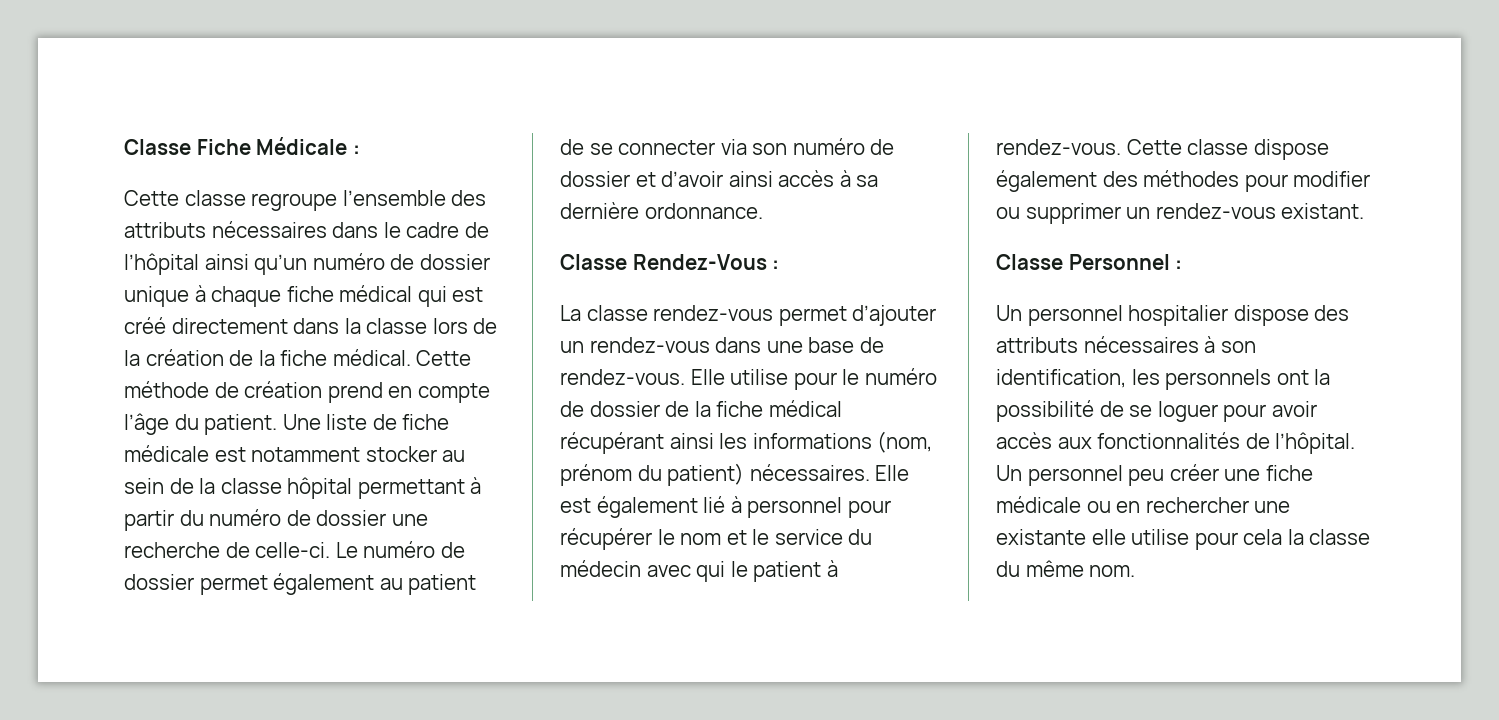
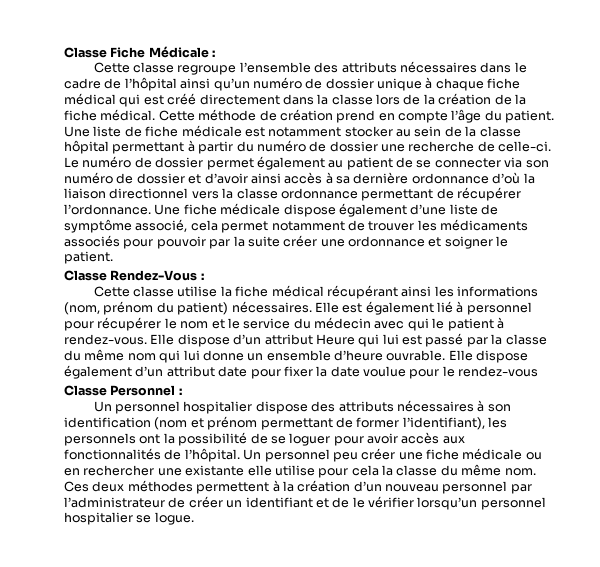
[644,203,763,219] [560,254,780,270] [560,305,937,326] [560,337,884,353] [560,368,937,390] [560,401,690,417] ordonnance. // Classe Rendez-Vous : // La classe rendez-vous permet d’ajouter un rendez-vous dans une base de rendez-vous. Elle utilise pour le numéro de dossier de -> [411,172,535,184] [64,187,521,201] [64,203,498,217] [64,219,528,233] [64,235,509,249] [64,251,113,264] [64,270,204,281] [93,286,218,297] ordonnance d’où la liaison directionnel vers la classe ordonnance permettant de récupérer l’ordonnance. Une fiche médicale dispose également d’une liste de symptôme associé, cela permet notamment de trouver les médicaments associés pour pouvoir par la suite créer une ordonnance et soigner le patient. // Classe Rendez-Vous : // Cette classe utilise
[1126,139,1329,160] [996,170,1371,192] [996,203,1365,224] Cette classe dispose également des méthodes pour modifier ou supprimer un rendez-vous existant. -> [150,333,547,347] [64,349,529,363] [64,365,539,379] Elle dispose d’un attribut Heure qui lui est passé par la classe du même nom qui lui donne un ensemble d’heure ouvrable. Elle dispose également d’un attribut date pour fixer la date voulue pour le rendez-vous
[996,369,1126,388] identification, -> [64,416,485,430] identification (nom et prénom permettant de former l’identifiant),
(1136, 571) none -> [64,480,532,494] [64,496,546,510] [64,512,194,525] Ces deux méthodes permettent à la création d’un nouveau personnel par l’administrateur de créer un identifiant et de le vérifier lorsqu’un personnel hospitalier se logue.

